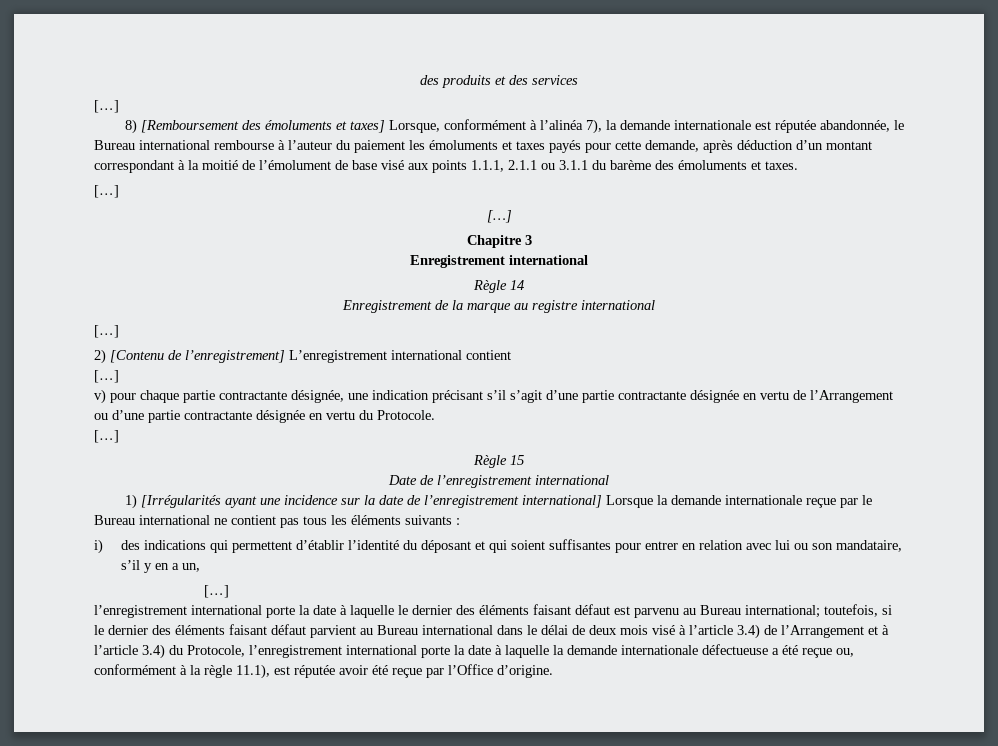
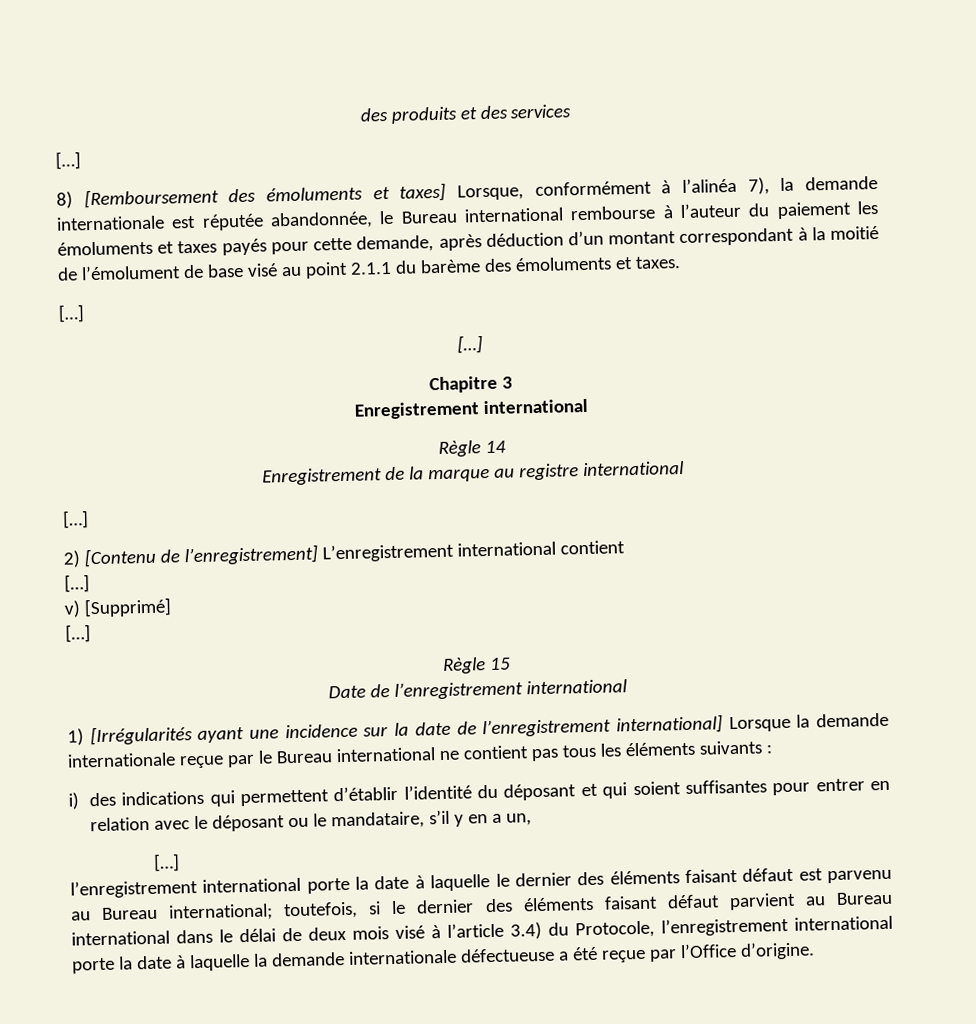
[408,160,588,173] aux points 1.1.1, 2.1.1 ou 3.1.1 -> [280,261,392,279] au point 2.1.1
[110,390,893,403] [94,410,435,423] pour chaque partie contractante désignée, une indication précisant s’il s’agit d’une partie contractante désignée en vertu de l’Arrangement ou d’une partie contractante désignée en vertu du Protocole. -> [83,597,172,618] [Supprimé]
[775,540,834,550] lui ou son -> [193,813,327,832] le déposant ou le
[764,625,889,638] [94,644,165,659] de l’Arrangement et à l’article 3.4) -> (542, 930) none
[836,648,854,657] [94,664,422,679] ou, conformément à la règle 11.1), est réputée avoir été reçue -> (646, 956) none

